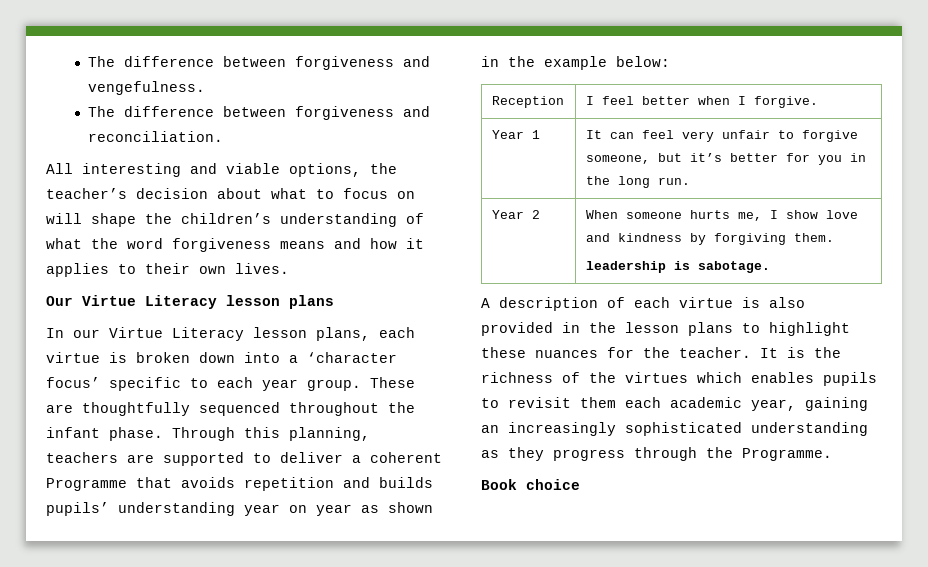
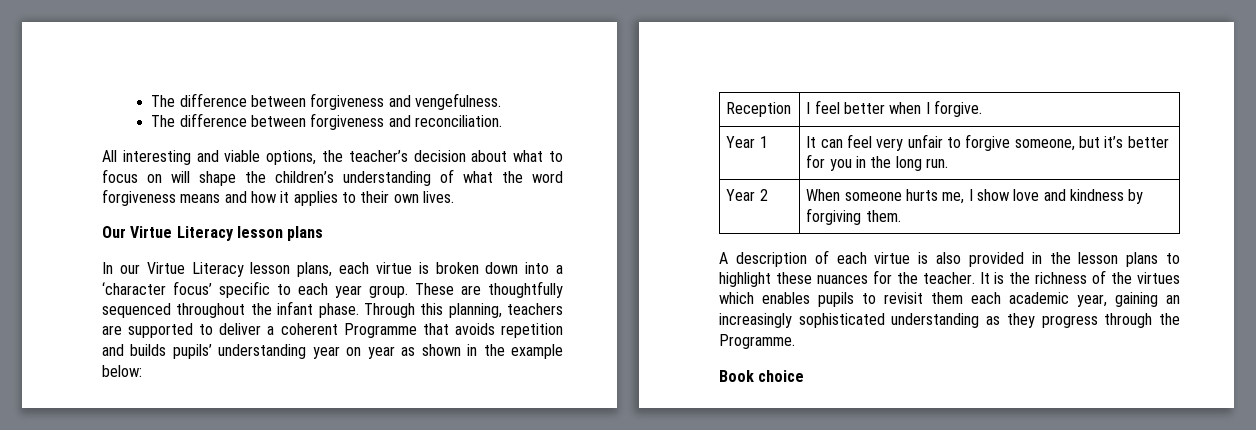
[585,261,770,273] // leadership is sabotage. -> (901, 216) none

